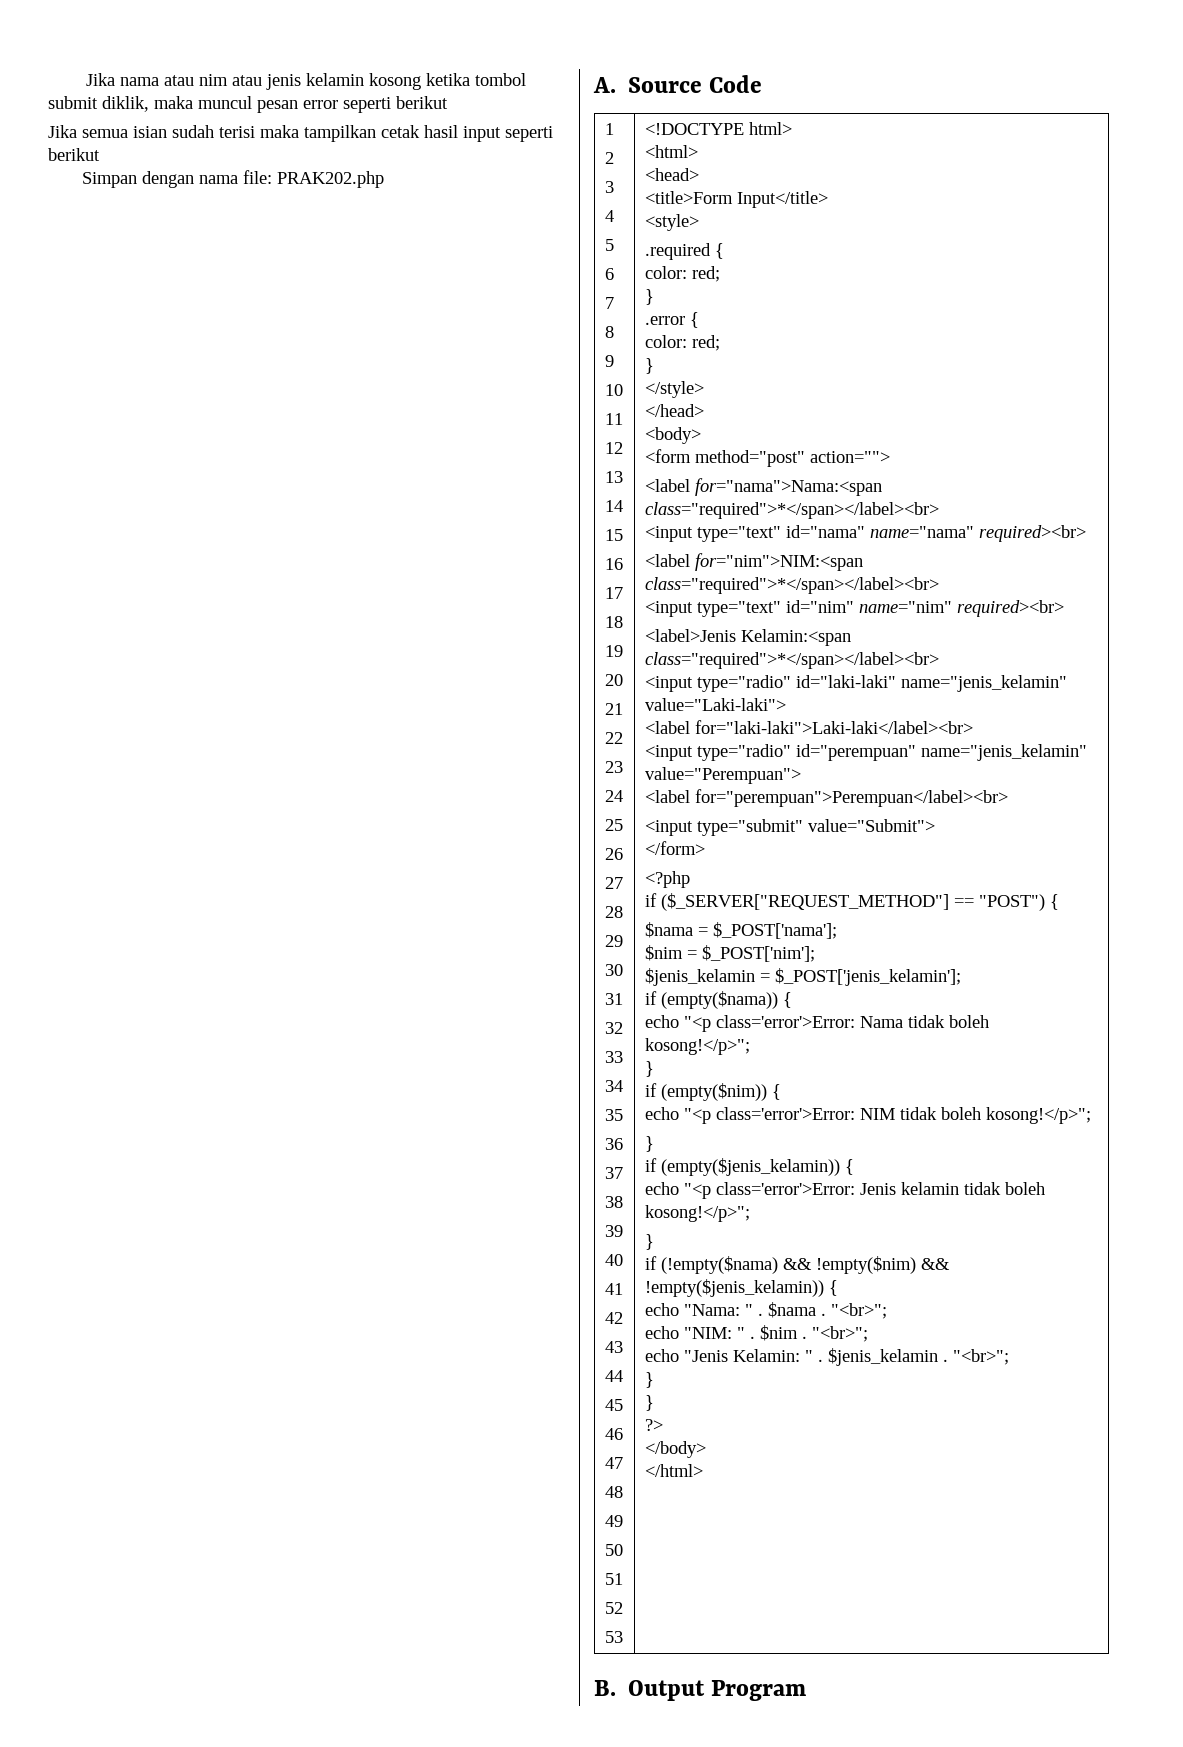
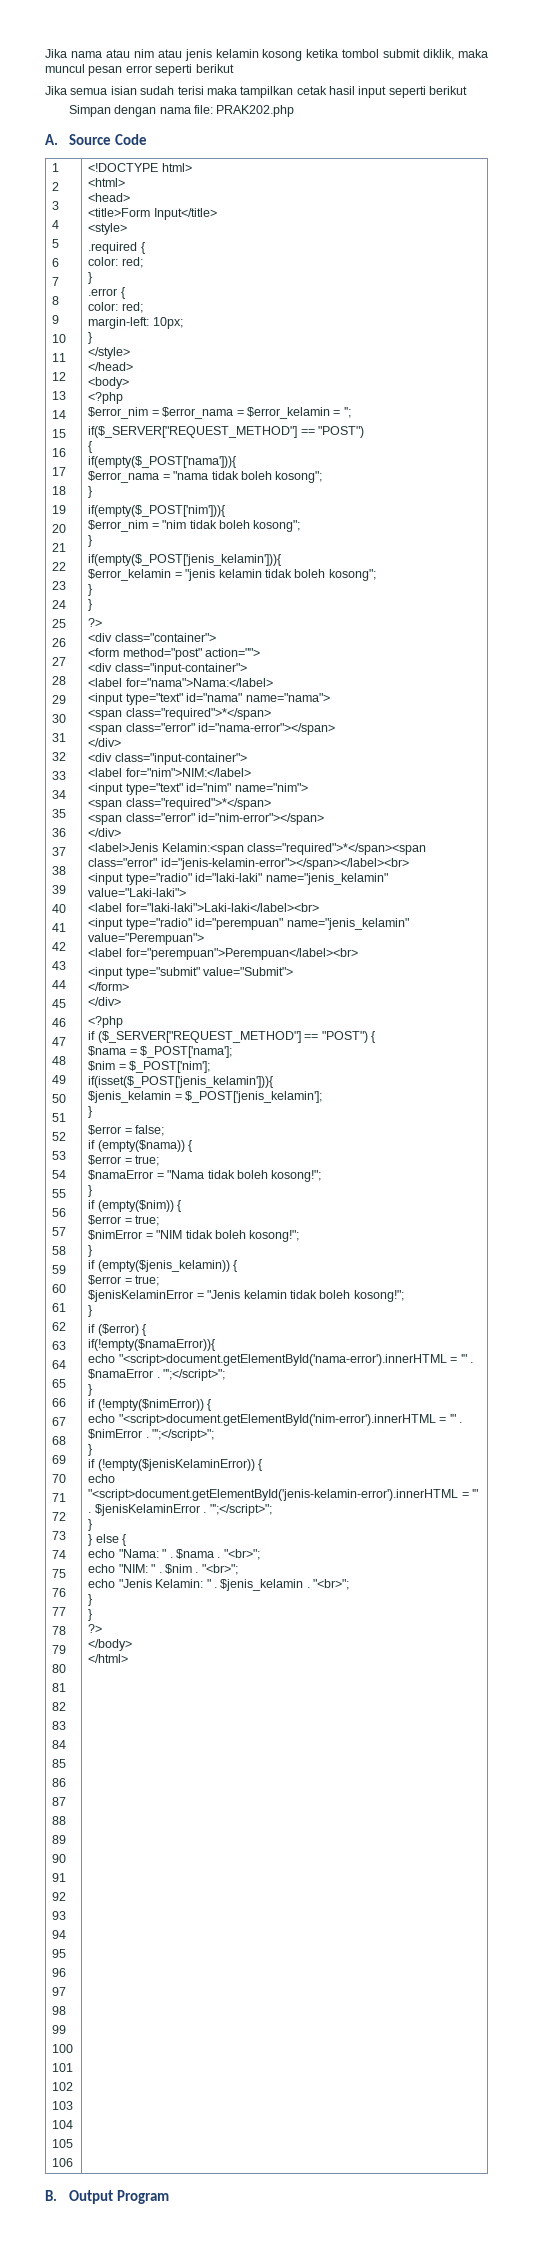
(623, 1637) none -> [52,1170,67,1179] [52,1189,67,1198] [52,1208,67,1217] [52,1227,67,1236] [52,1246,67,1255] [52,1265,67,1274] [52,1284,67,1293] [52,1303,67,1312] [52,1322,67,1331] [52,1341,67,1350] [52,1360,67,1369] [52,1379,67,1388] [52,1398,67,1407] [52,1417,67,1426] [52,1436,67,1445] [52,1455,67,1464] [52,1474,67,1483] [52,1493,67,1502] [52,1512,67,1521] [52,1531,67,1540] [52,1550,67,1559] [52,1569,67,1578] [52,1588,67,1597] [52,1607,67,1616] [52,1626,67,1635] [52,1645,67,1654] [52,1664,67,1673] [52,1683,67,1692] [52,1702,67,1711] [52,1721,67,1730] [52,1740,67,1749] [52,1759,67,1768] [52,1778,67,1787] [52,1797,67,1806] [52,1816,67,1825] [52,1835,67,1844] [52,1854,67,1863] [52,1873,67,1882] [52,1892,67,1901] [52,1911,67,1920] [52,1930,67,1939] [52,1949,67,1958] [52,1968,67,1977] [52,1987,67,1996] [52,2006,67,2015] [52,2025,67,2034] [52,2044,74,2053] [52,2063,74,2072] [52,2082,74,2091] [52,2101,74,2110] [52,2120,74,2129] [52,2139,74,2148] [52,2158,74,2167] // 54 // 55 // 56 // 57 // 58 // 59 // 60 // 61 // 62 // 63 // 64 // 65 // 66 // 67 // 68 // 69 // 70 // 71 // 72 // 73 // 74 // 75 // 76 // 77 // 78 // 79 // 80 // 81 // 82 // 83 // 84 // 85 // 86 // 87 // 88 // 89 // 90 // 91 // 92 // 93 // 94 // 95 // 96 // 97 // 98 // 99 // 100 // 101 // 102 // 103 // 104 // 105 // 106
(720, 343) none -> [88,317,183,329] // margin-left: 10px;
(701, 435) none -> [88,392,124,404] [88,407,351,419] [88,426,365,438] [88,441,93,453] [88,456,237,468] [88,471,323,483] [88,486,93,498] [88,505,226,517] [88,520,301,532] [88,535,93,547] [88,554,282,566] [88,569,376,581] [88,584,93,596] [88,599,93,611] [88,618,103,627] [88,633,216,642] // <?php // $error_nim = $error_nama = $error_kelamin = ''; // if($_SERVER["REQUEST_METHOD"] == "POST") // { // if(empty($_POST['nama'])){ // $error_nama = "nama tidak boleh kosong"; // } // if(empty($_POST['nim'])){ // $error_nim = "nim tidak boleh kosong"; // } // if(empty($_POST['jenis_kelamin'])){ // $error_kelamin = "jenis kelamin tidak boleh kosong"; // } // } // ?> // <div class="container">
[644,478,882,496] [644,502,939,519] // <label for="nama">Nama:<span class="required">*</span></label><br> -> [88,663,247,675] [88,678,273,687] // <div class="input-container"> // <label for="nama">Nama:</label>
[869,525,1086,542] [644,553,863,571] [644,577,939,594] name="nama" required><br> // <label for="nim">NIM:<span class="required">*</span></label><br> -> [245,693,330,702] [88,708,271,720] [88,723,336,735] [88,738,122,747] [88,753,247,765] [88,768,251,777] name="nama"> // <span class="required">*</span> // <span class="error" id="nama-error"></span> // </div> // <div class="input-container"> // <label for="nim">NIM:</label>
[858,600,1064,617] name="nim" required><br> -> [234,783,308,792] [88,798,271,810] [88,813,325,825] [88,828,122,837] name="nim"> // <span class="required">*</span> // <span class="error" id="nim-error"></span> // </div>
[644,652,939,669] class="required">*</span></label><br> -> [247,843,427,855] [88,858,409,870] class="required">*</span><span class="error" id="jenis-kelamin-error"></span></label><br>
(705, 848) none -> [88,997,122,1006] // </div>
(815, 953) none -> [88,1076,274,1088] // if(isset($_POST['jenis_kelamin'])){
(961, 977) none -> [88,1106,93,1118] [88,1125,165,1136] // } // $error = false;
[644,1015,989,1032] [644,1038,750,1055] echo "<p class='error'>Error: Nama tidak boleh kosong!</p>"; -> [88,1155,160,1166] [88,1170,322,1182] $error = true; // $namaError = "Nama tidak boleh kosong!";
[644,1107,1091,1124] echo "<p class='error'>Error: NIM tidak boleh kosong!</p>"; -> [88,1215,160,1226] [88,1230,300,1242] $error = true; // $nimError = "NIM tidak boleh kosong!";
[644,1182,1045,1199] [644,1205,750,1222] [644,1234,654,1250] [644,1256,950,1274] [644,1279,824,1297] echo "<p class='error'>Error: Jenis kelamin tidak boleh kosong!</p>"; // } // if (!empty($nama) && !empty($nim) && !empty($jenis_kelamin)) -> [88,1275,160,1286] [88,1290,404,1302] [88,1305,93,1317] [88,1324,147,1336] [88,1339,216,1351] [88,1354,473,1366] [88,1369,226,1381] [88,1384,93,1396] [88,1399,212,1411] [88,1414,462,1426] [88,1429,215,1441] [88,1444,93,1456] [88,1459,263,1471] [88,1474,116,1483] [88,1489,479,1501] [88,1504,272,1516] [88,1519,93,1531] [88,1534,119,1546] $error = true; // $jenisKelaminError = "Jenis kelamin tidak boleh kosong!"; // } // if ($error) { // if(!empty($namaError)){ // echo "<script>document.getElementById('nama-error').innerHTML = '" . $namaError . "';</script>"; // } // if (!empty($nimError)) { // echo "<script>document.getElementById('nim-error').innerHTML = '" . $nimError . "';</script>"; // } // if (!empty($jenisKelaminError)) { // echo "<script>document.getElementById('jenis-kelamin-error').innerHTML = '" . $jenisKelaminError . "';</script>"; // } // } else

